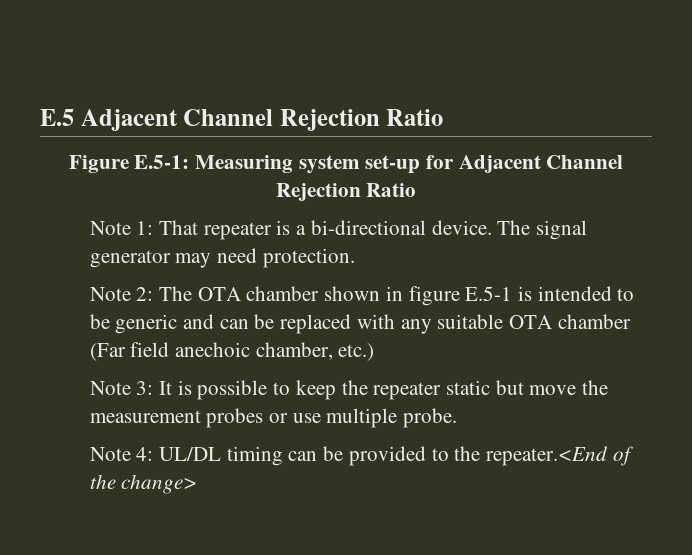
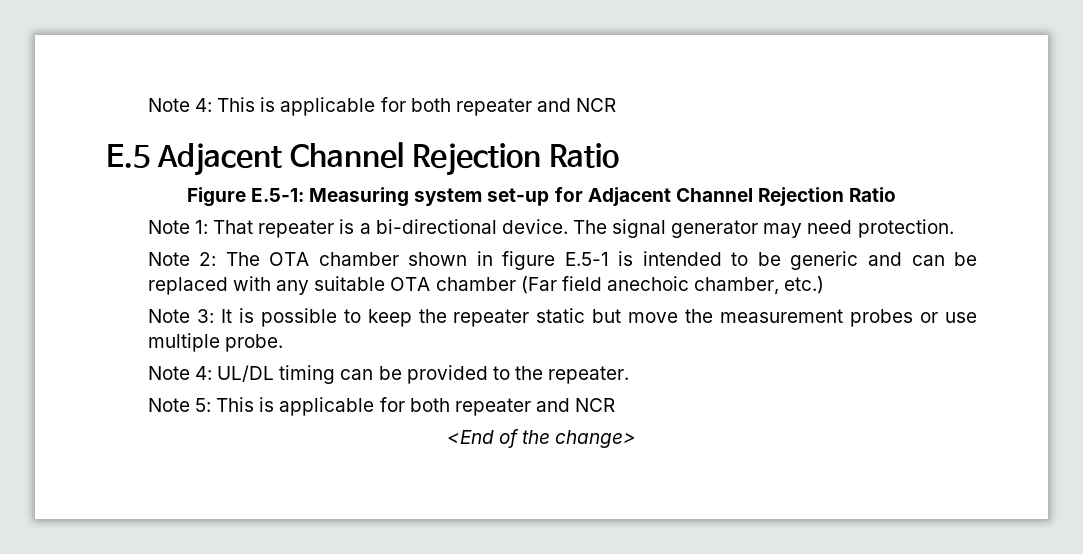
(40, 117) none -> [147,97,617,116] Note 4: This is applicable for both repeater and NCR //
[485,446,608,466] repeater.<End -> [548,366,630,384] [147,397,616,416] [446,430,494,444] repeater. // Note 5: This is applicable for both repeater and NCR // <End

